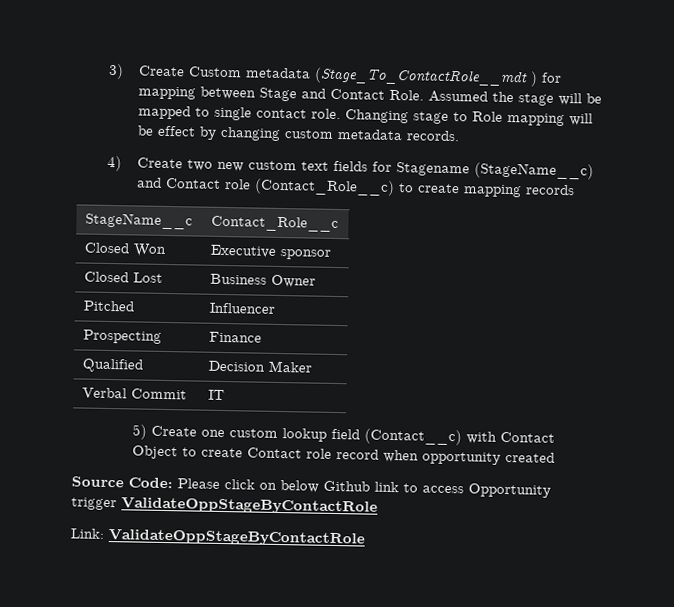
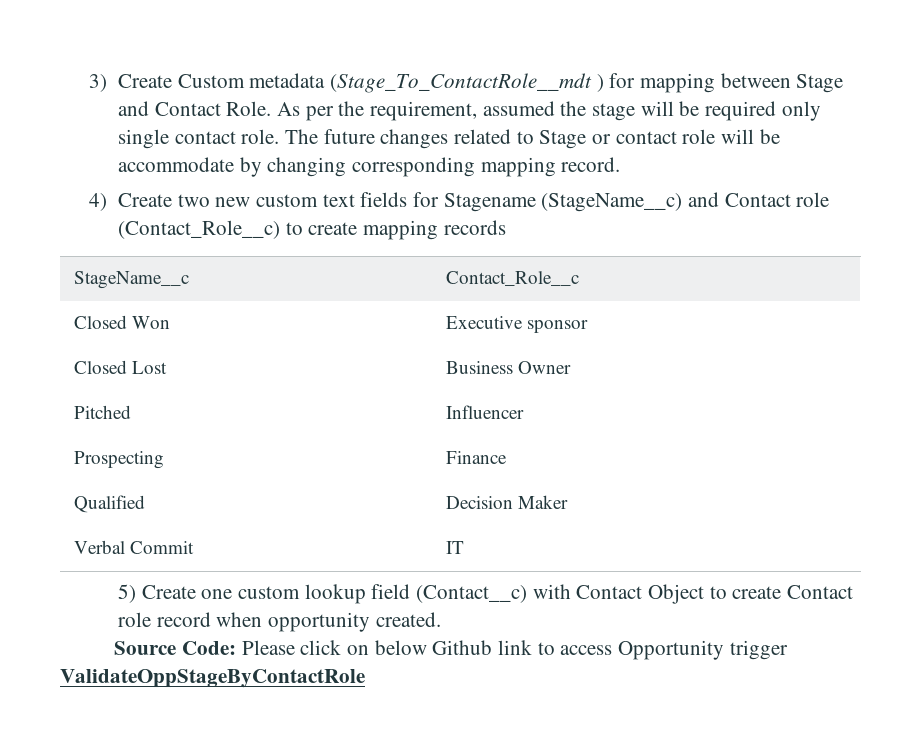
[427,90,488,103] Assumed -> [276,101,555,121] As per the requirement, assumed
[137,105,210,120] mapped to -> [704,101,821,121] required only
[344,109,593,126] [136,125,196,137] Changing stage to Role mapping will be effect -> [284,129,780,149] [117,157,234,172] The future changes related to Stage or contact role will be accommodate
[283,128,460,142] custom metadata records. -> [351,157,621,177] corresponding mapping record.
[504,451,555,463] created -> [375,612,441,627] created.
[70,528,365,547] // Link: ValidateOppStageByContactRole -> (365, 678) none

